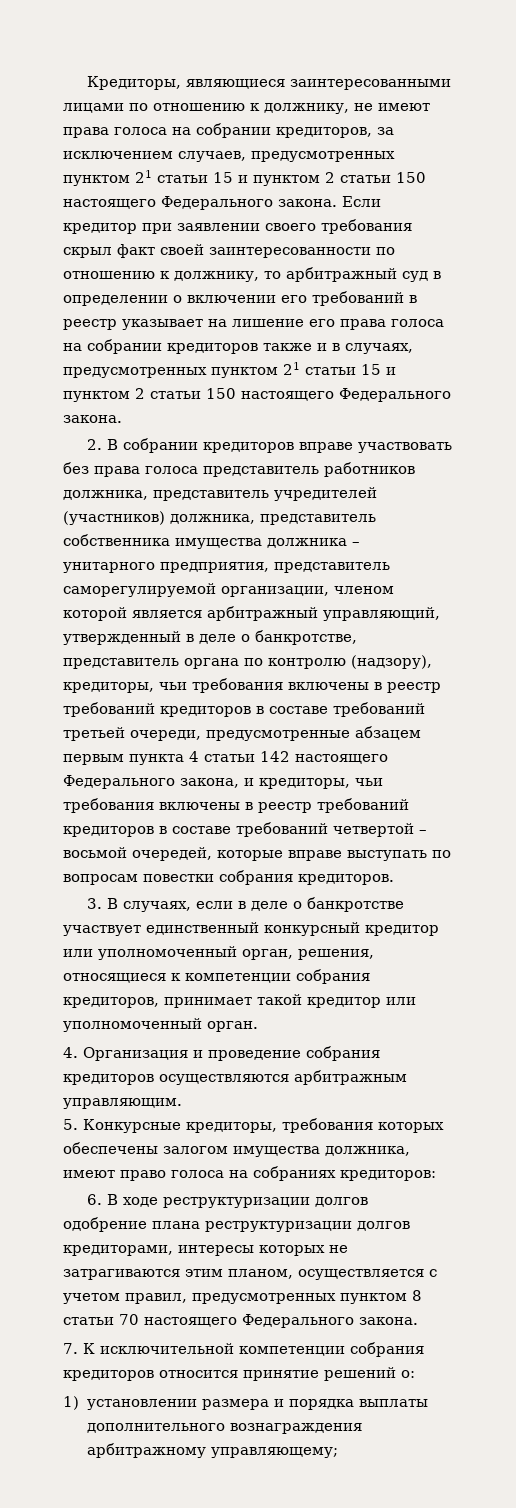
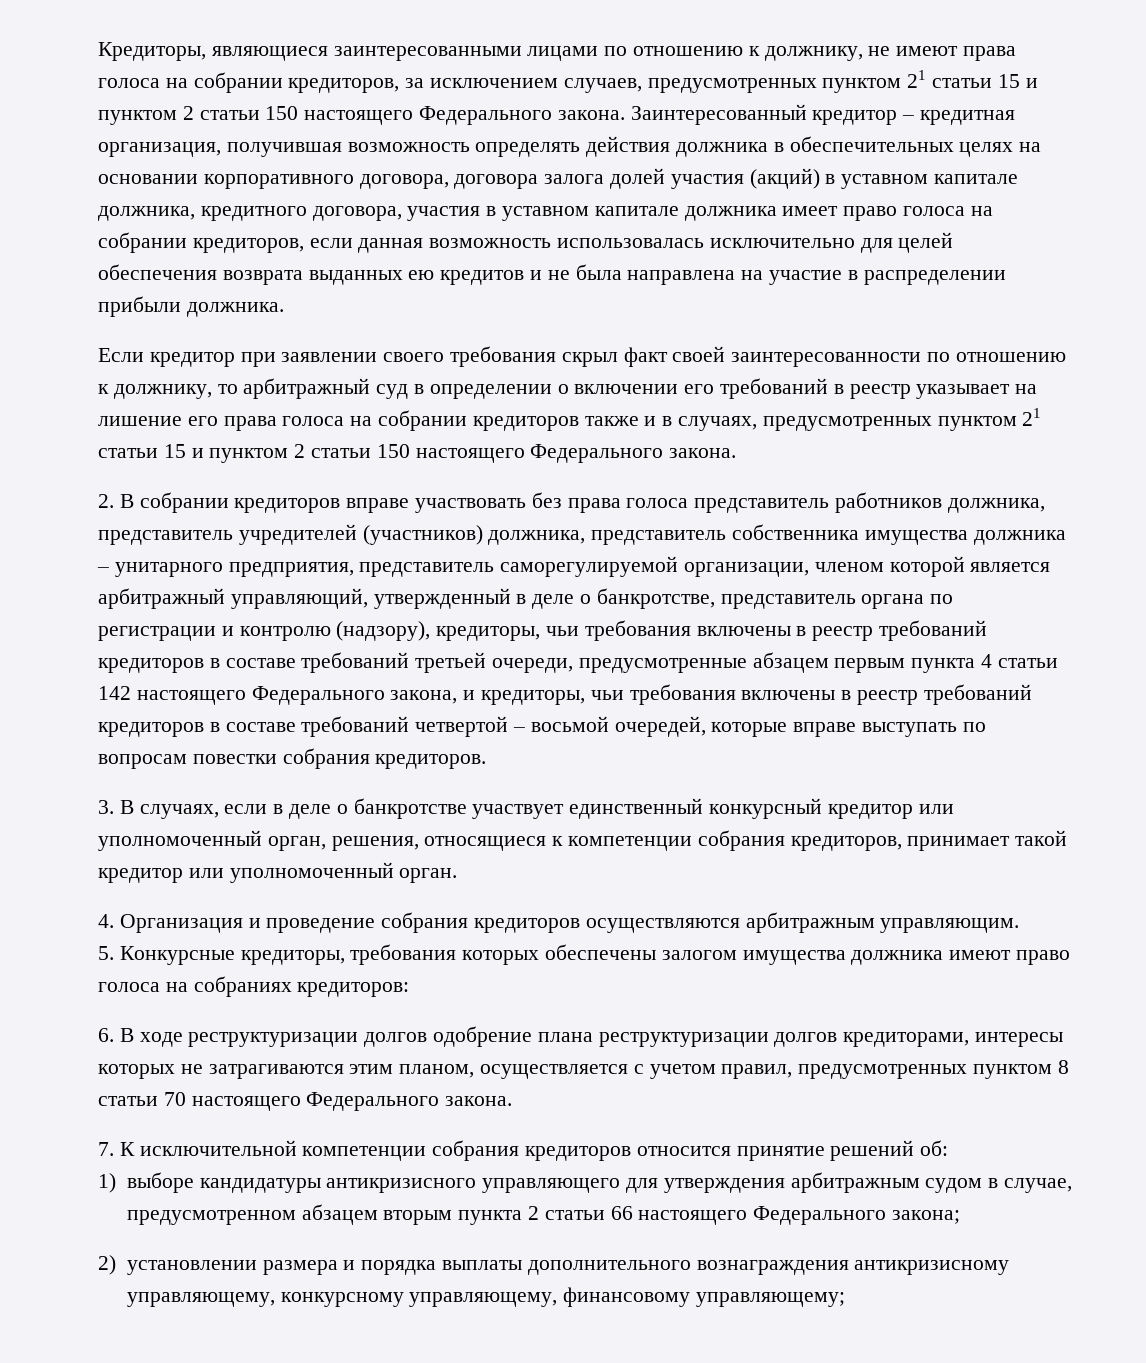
(337, 203) none -> [630,104,1016,125] [98,136,1042,157] [98,168,1019,189] [98,206,993,221] [98,232,954,253] [98,264,1006,285] [98,296,284,317] Заинтересованный кредитор – кредитная организация, получившая возможность определять действия должника в обеспечительных целях на основании корпоративного договора, договора залога долей участия (акций) в уставном капитале должника, кредитного договора, участия в уставном капитале должника имеет право голоса на собрании кредиторов, если данная возможность использовалась исключительно для целей обеспечения возврата выданных ею кредитов и не была направлена на участие в распределении прибыли должника. //
(263, 662) none -> [98,626,234,641] регистрации и
[325,1146,410,1156] должника, -> [851,950,944,965] должника
[401,1370,415,1378] [63,1396,79,1410] о: // 1) -> [920,1140,949,1156] [98,1172,1072,1193] [126,1204,960,1225] [98,1255,116,1275] об: // 1) выборе кандидатуры антикризисного управляющего для утверждения арбитражным судом в случае, предусмотренном абзацем вторым пункта 2 статьи 66 настоящего Федерального закона; // 2)
[86,1443,206,1458] арбитражному -> [854,1260,1010,1275] [126,1287,691,1307] антикризисному управляющему, конкурсному управляющему, финансовому

